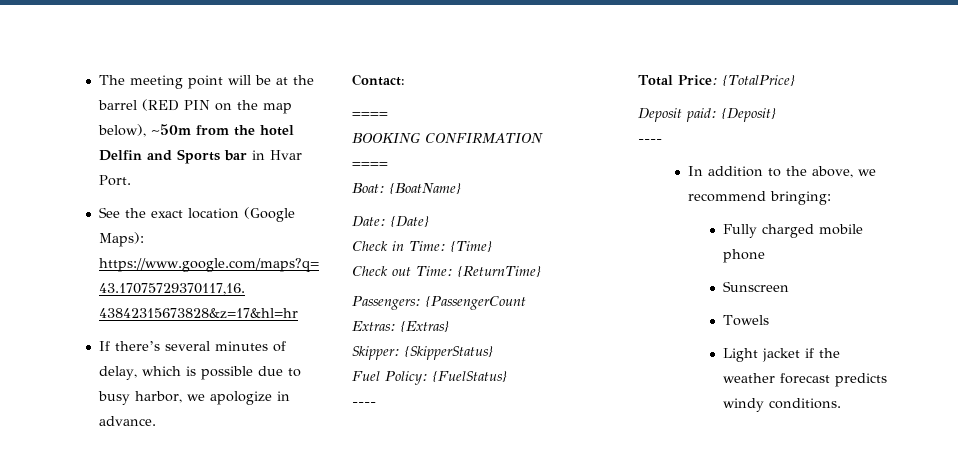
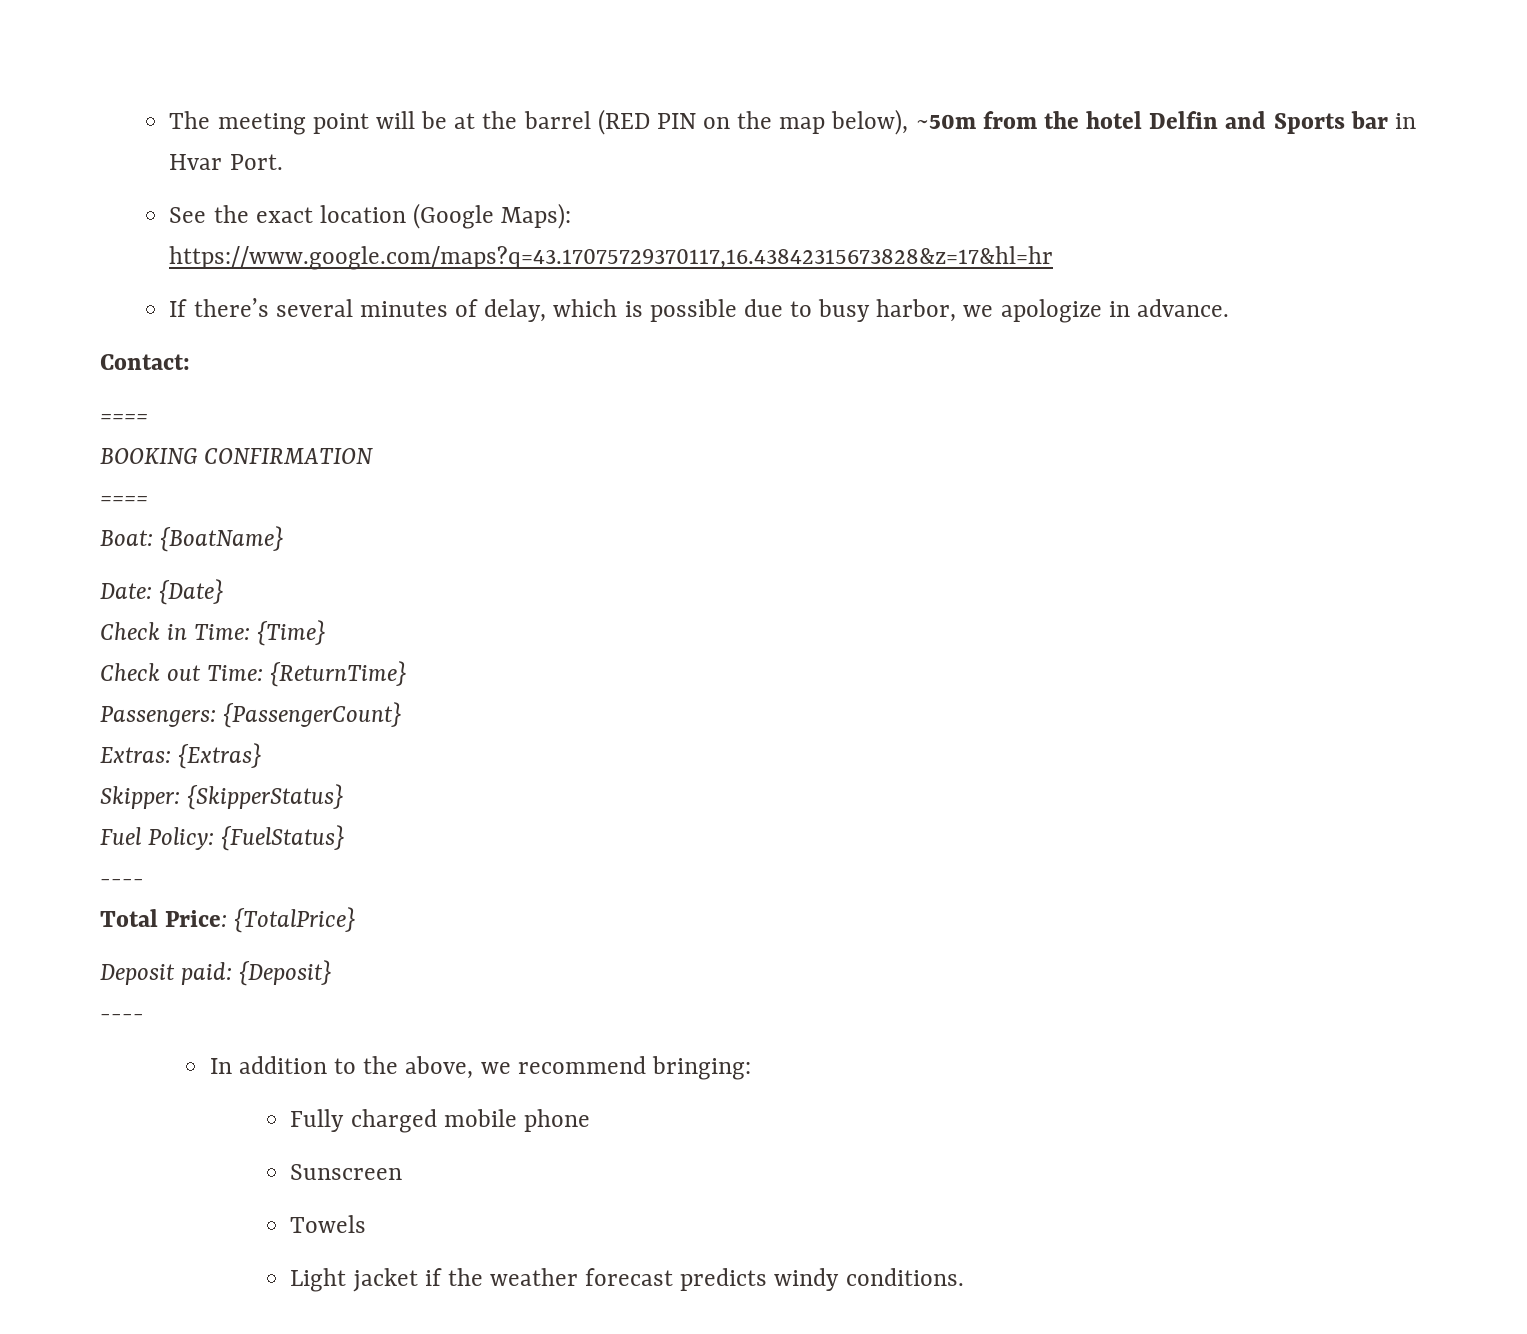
[426,296,526,310] {PassengerCount -> [223,702,402,728] {PassengerCount}

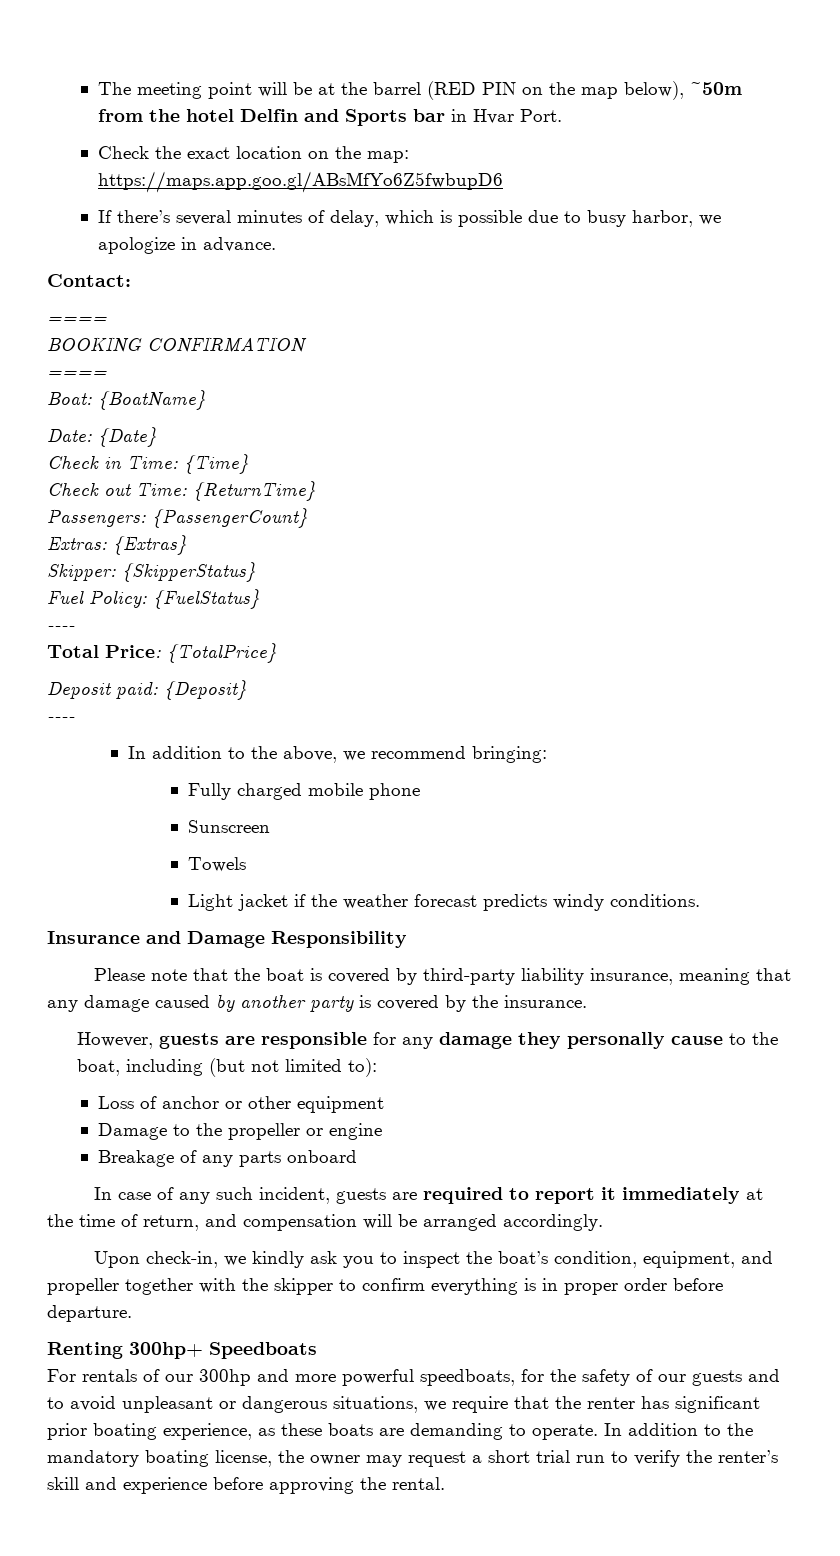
[169,207,207,223] See -> [98,146,150,159] Check
[413,203,572,229] [169,246,1054,270] (Google Maps): https://www.google.com/maps?q=43.17075729370117,16.43842315673828&z=17&hl=hr -> [308,146,410,163] [98,171,504,193] on the map: https://maps.app.goo.gl/ABsMfYo6Z5fwbupD6
(964, 1277) none -> [47,931,407,948] [93,968,791,985] [47,994,587,1012] [77,1032,779,1049] [77,1058,378,1077] [98,1096,385,1113] [98,1123,383,1140] [98,1150,358,1167] [93,1187,763,1204] [47,1214,603,1231] [93,1251,773,1268] [47,1278,723,1295] [47,1305,132,1322] [47,1342,317,1359] [47,1369,780,1386] [47,1396,760,1413] [47,1423,753,1440] [47,1450,778,1467] [47,1477,445,1494] // Insurance and Damage Responsibility // Please note that the boat is covered by third-party liability insurance, meaning that any damage caused by another party is covered by the insurance. // However, guests are responsible for any damage they personally cause to the boat, including (but not limited to): // Loss of anchor or other equipment // Damage to the propeller or engine // Breakage of any parts onboard // In case of any such incident, guests are required to report it immediately at the time of return, and compensation will be arranged accordingly. // Upon check-in, we kindly ask you to inspect the boat’s condition, equipment, and propeller together with the skipper to confirm everything is in proper order before departure. // Renting 300hp+ Speedboats // For rentals of our 300hp and more powerful speedboats, for the safety of our guests and to avoid unpleasant or dangerous situations, we require that the renter has significant prior boating experience, as these boats are demanding to operate. In addition to the mandatory boating license, the owner may request a short trial run to verify the renter’s skill and experience before approving the rental.

